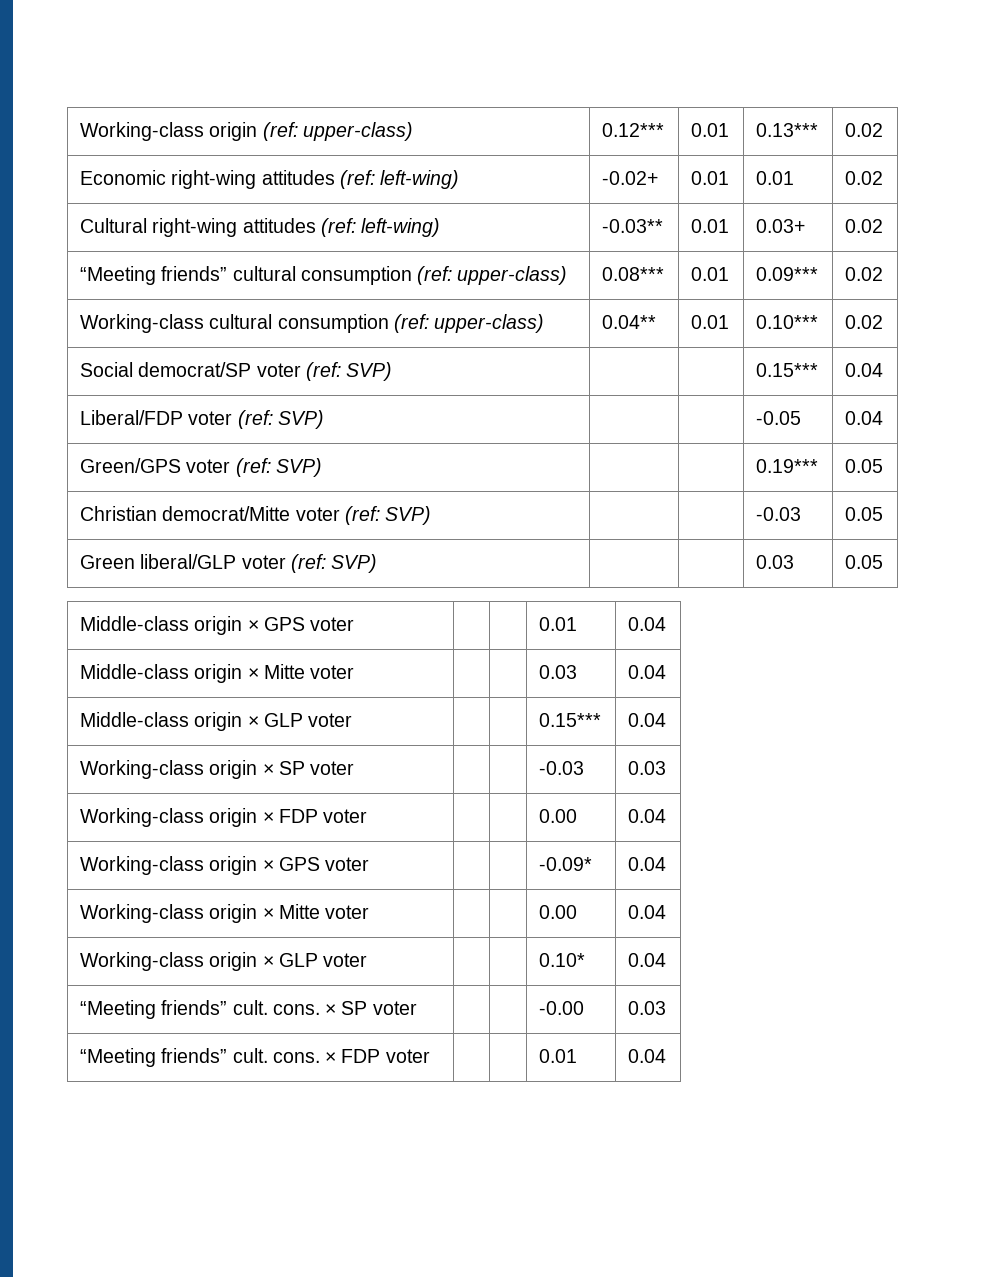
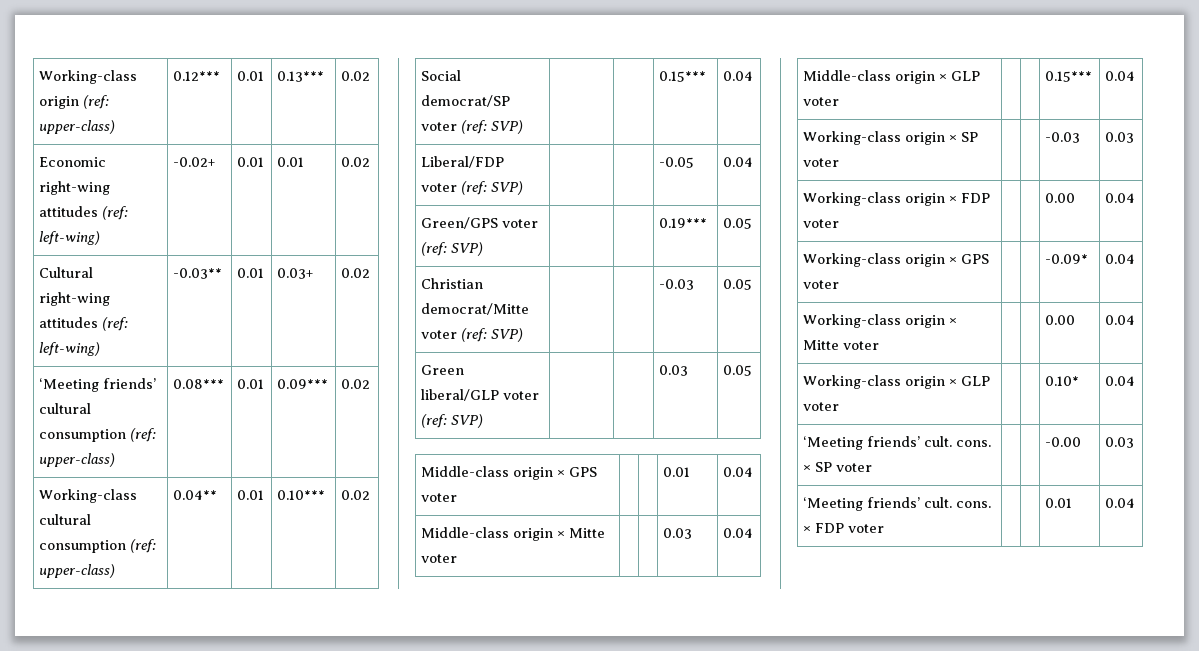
[80,266,228,285] “Meeting friends” -> [39,378,157,392] ‘Meeting friends’
[80,1000,228,1019] “Meeting friends” -> [803,436,921,450] ‘Meeting friends’
[80,1048,228,1067] “Meeting friends” -> [803,497,921,511] ‘Meeting friends’

